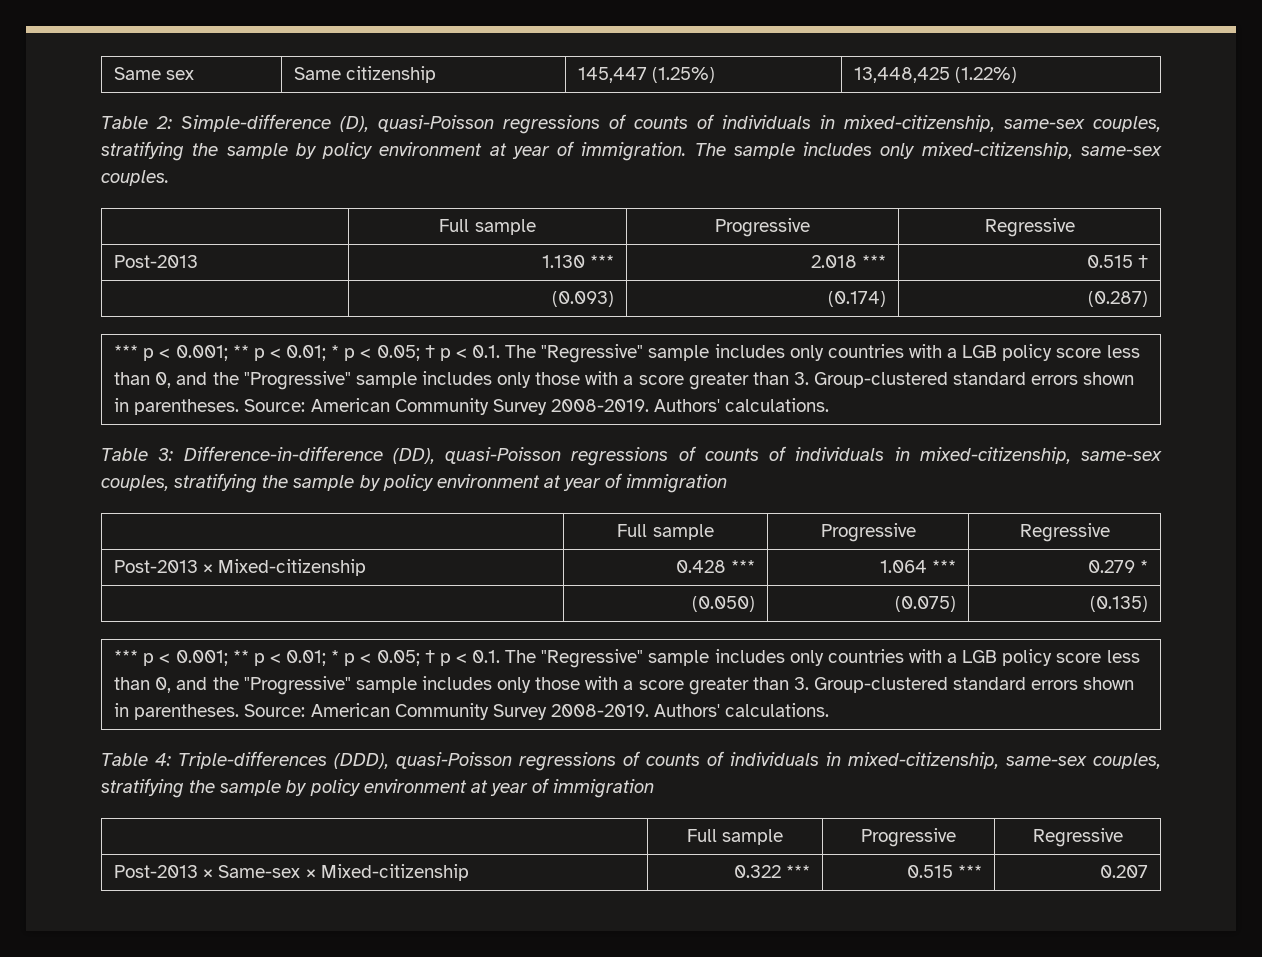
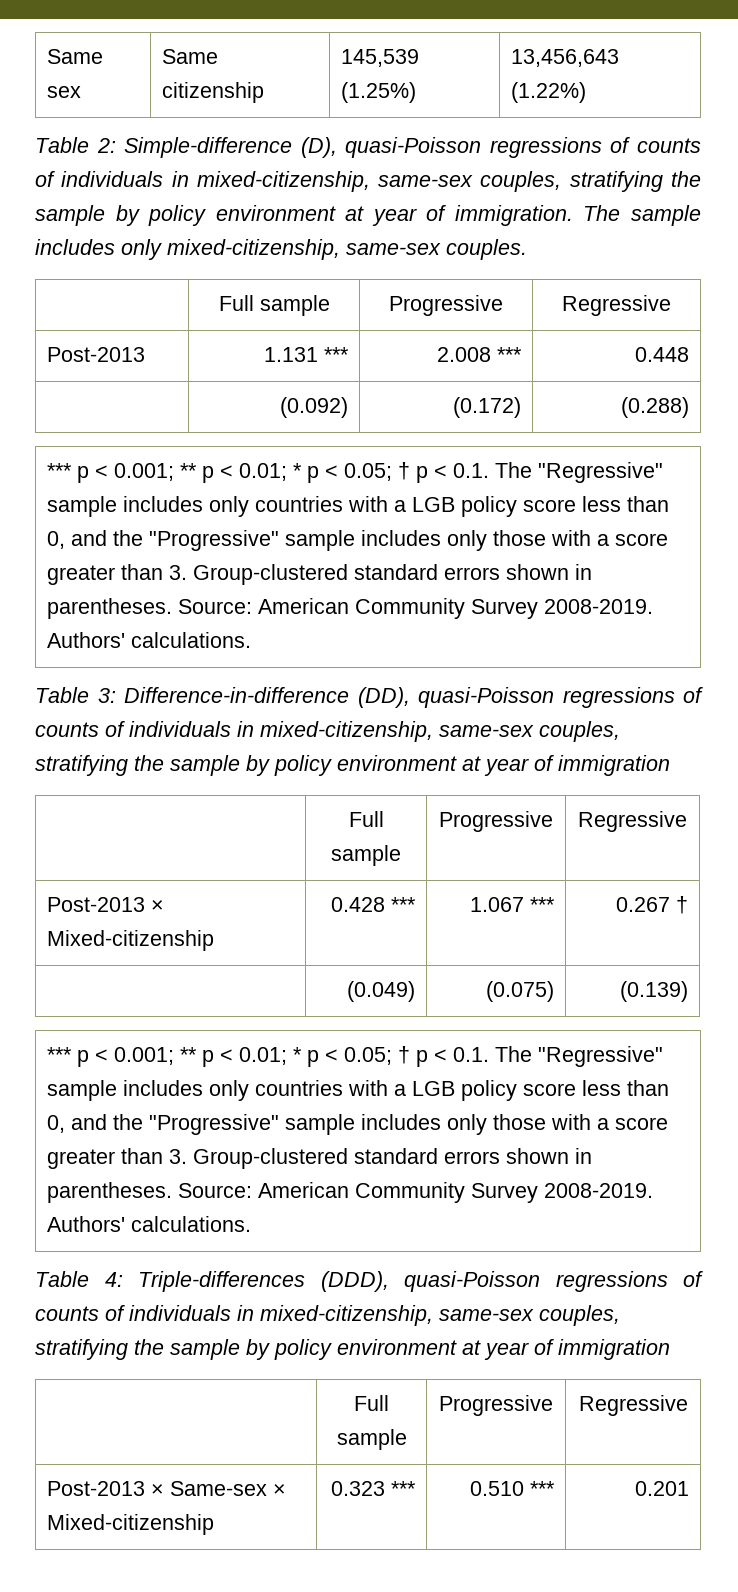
[578,67,648,83] 145,447 -> [341,49,420,67] 145,539
[854,67,951,83] 13,448,425 -> [511,49,620,67] 13,456,643
[541,255,614,268] [810,255,886,268] [1086,255,1148,268] [551,291,614,307] [827,291,886,307] [1087,291,1148,307] 1.130 *** | 2.018 *** | 0.515 † // | (0.093) | (0.174) | (0.287) -> [263,347,349,362] [436,347,522,362] [634,347,689,362] [279,397,348,418] [452,397,521,418] [620,397,689,418] 1.131 *** | 2.008 *** | 0.448 // | (0.092) | (0.172) | (0.288)
[879,560,956,573] [1087,560,1148,573] [691,596,755,612] 1.064 *** | 0.279 * // | (0.050) -> [469,897,555,912] [615,896,688,914] [346,981,415,1002] 1.067 *** | 0.267 † // | (0.049)
[1089,596,1148,612] (0.135) -> [619,981,688,1002] (0.139)
[733,865,810,878] [906,865,982,878] [1099,865,1148,878] 0.322 *** | 0.515 *** | 0.207 -> [330,1481,416,1496] [469,1481,555,1496] [634,1481,689,1496] 0.323 *** | 0.510 *** | 0.201

